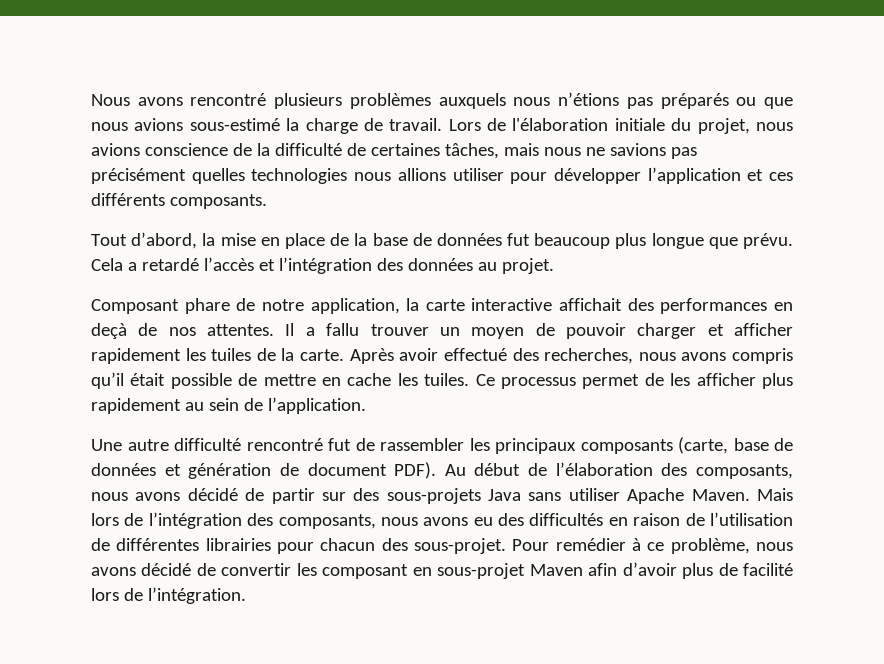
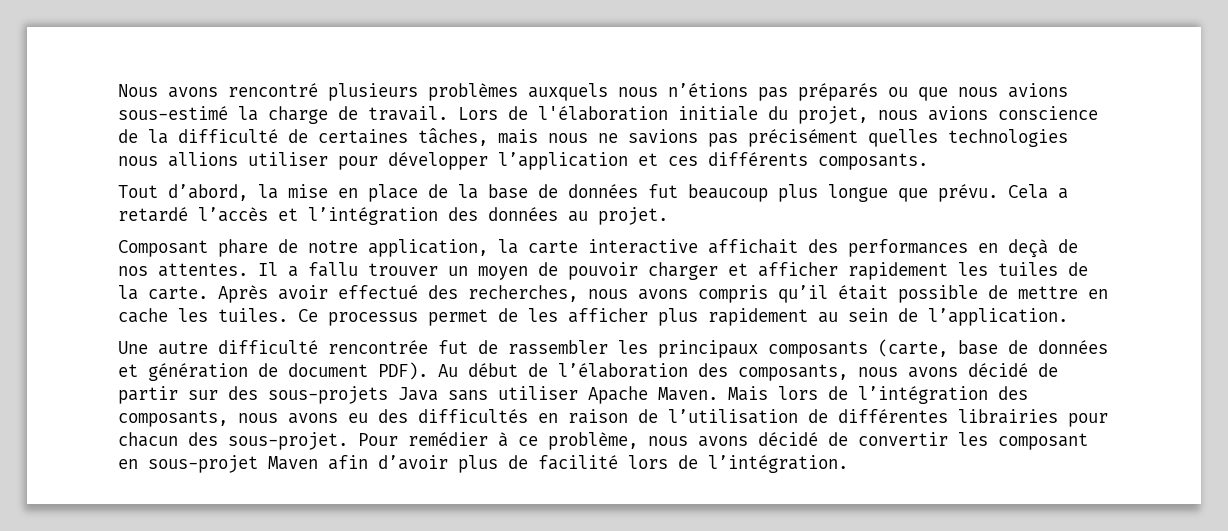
[246,438,323,451] rencontré -> [328,340,428,354] rencontrée

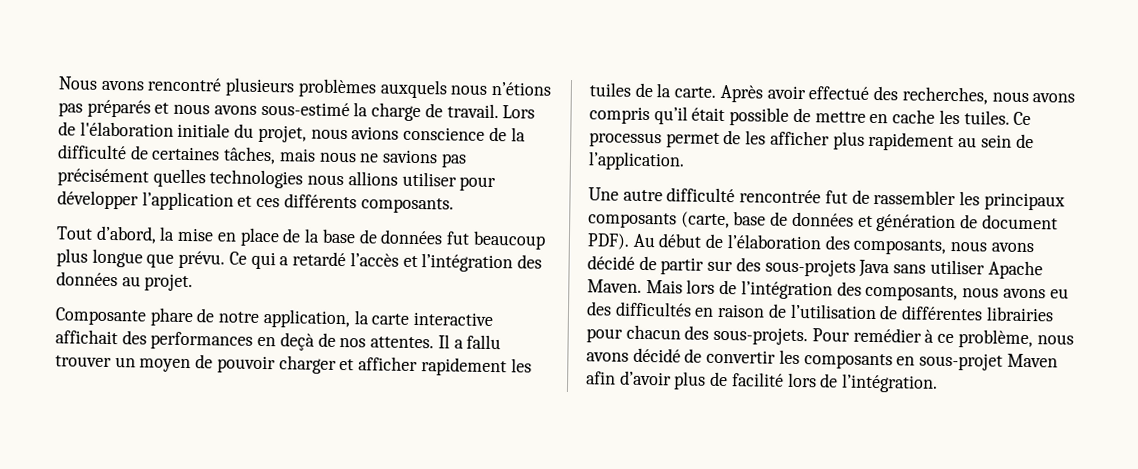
[888,83,1068,101] ou que nous avions -> [154,102,257,115] et nous avons
[1008,184,1048,199] Cela -> [228,251,276,270] Ce qui
[118,240,208,257] Composant -> [55,307,146,326] Composante
[228,432,348,450] sous-projet. -> [713,326,809,346] sous-projets.
[998,433,1088,450] composant -> [803,353,893,370] composants

